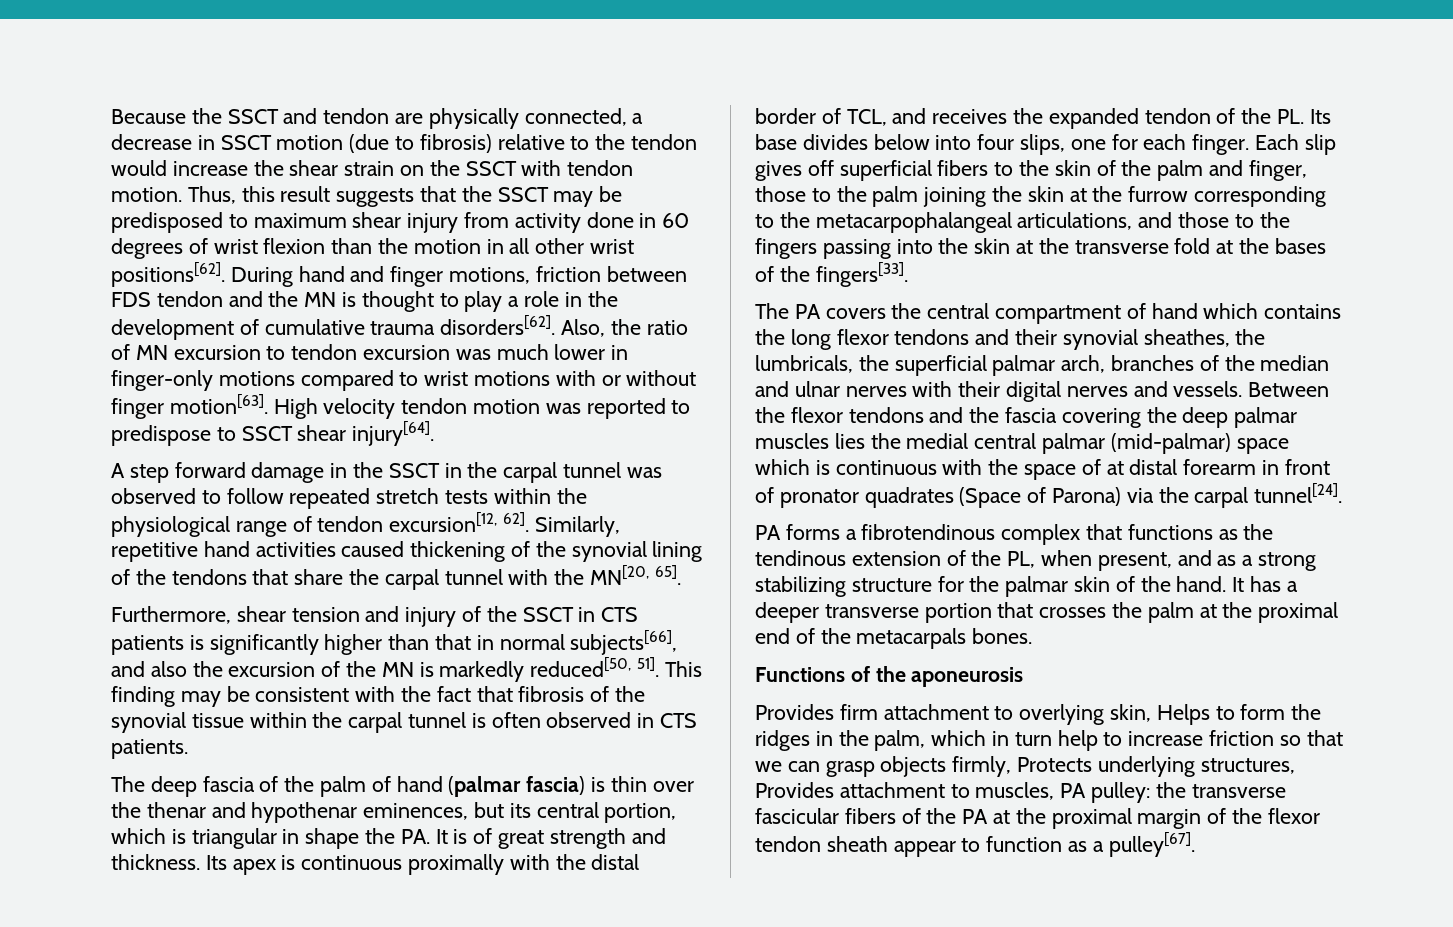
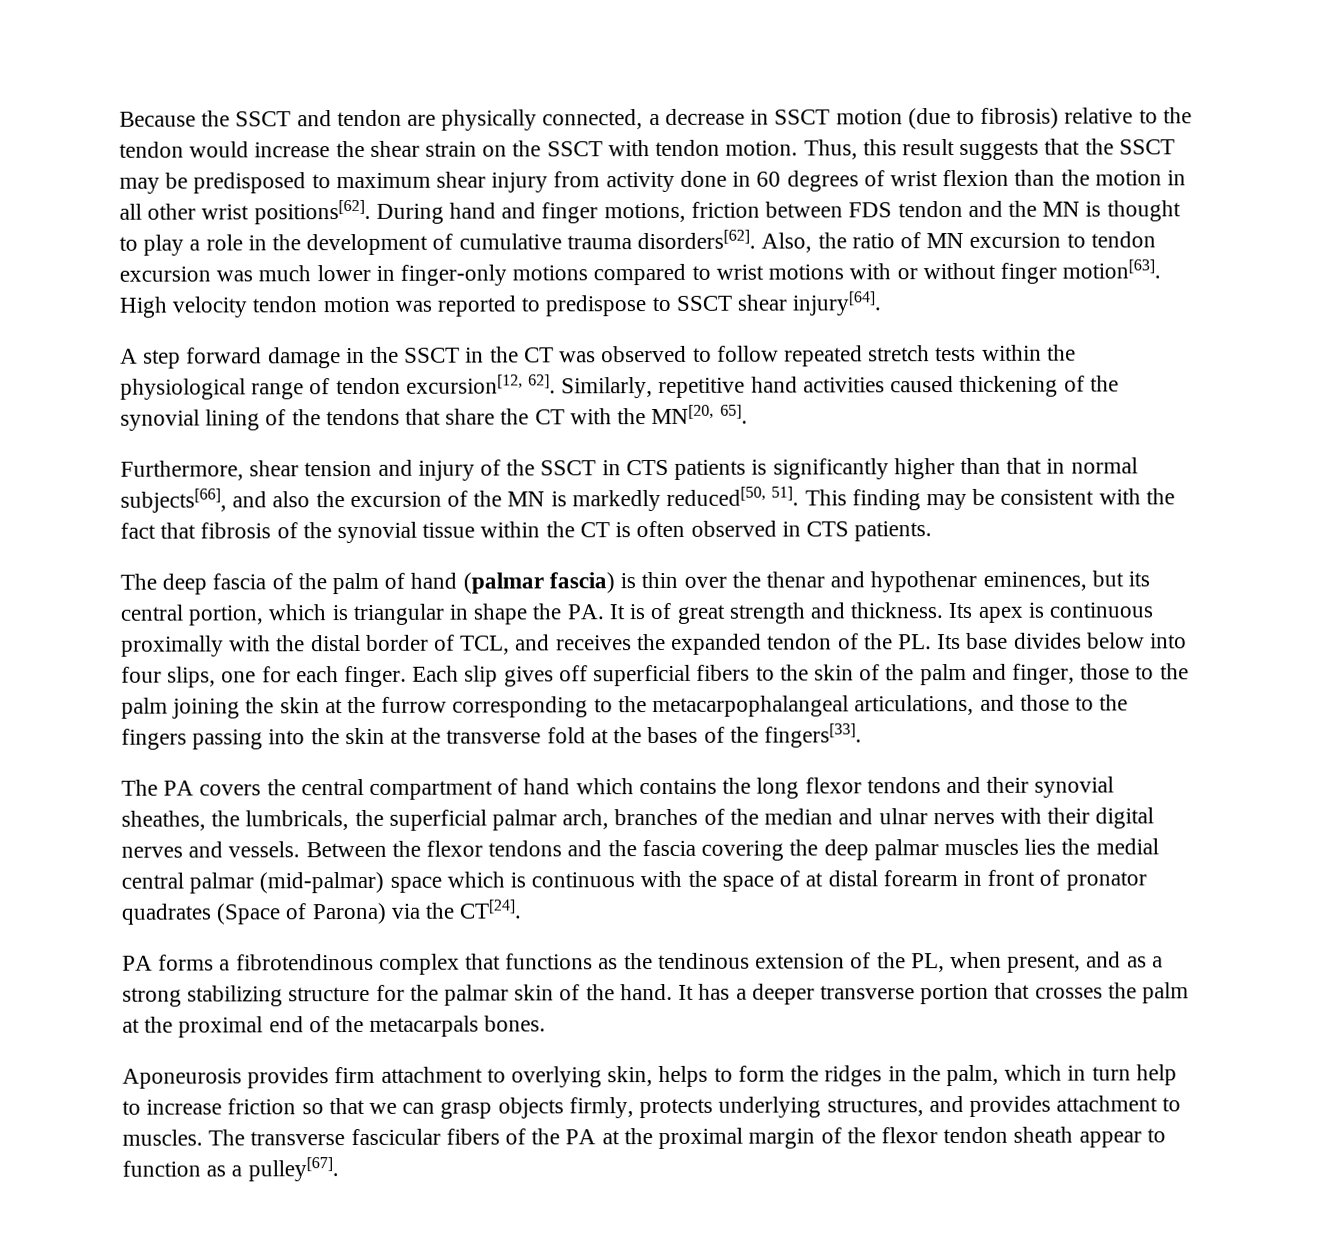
[503,462,622,483] carpal tunnel -> [523,347,554,363] CT
[384,569,503,590] carpal tunnel -> [534,409,565,425] CT
[348,712,467,733] carpal tunnel -> [579,522,610,538] CT
[1194,483,1343,508] carpal tunnel[24]. -> [459,899,522,919] CT[24].
[755,666,1024,687] [755,704,834,720] Functions of the aponeurosis // Provides -> [122,1067,330,1089] Aponeurosis provides
[1156,704,1210,725] Helps -> [658,1065,709,1088] helps
[1017,757,1093,772] Protects -> [639,1098,714,1119] protects
[755,782,1186,803] Provides attachment to muscles, PA pulley: the -> [928,1095,1182,1117] [122,1129,246,1146] and provides attachment to muscles. The

